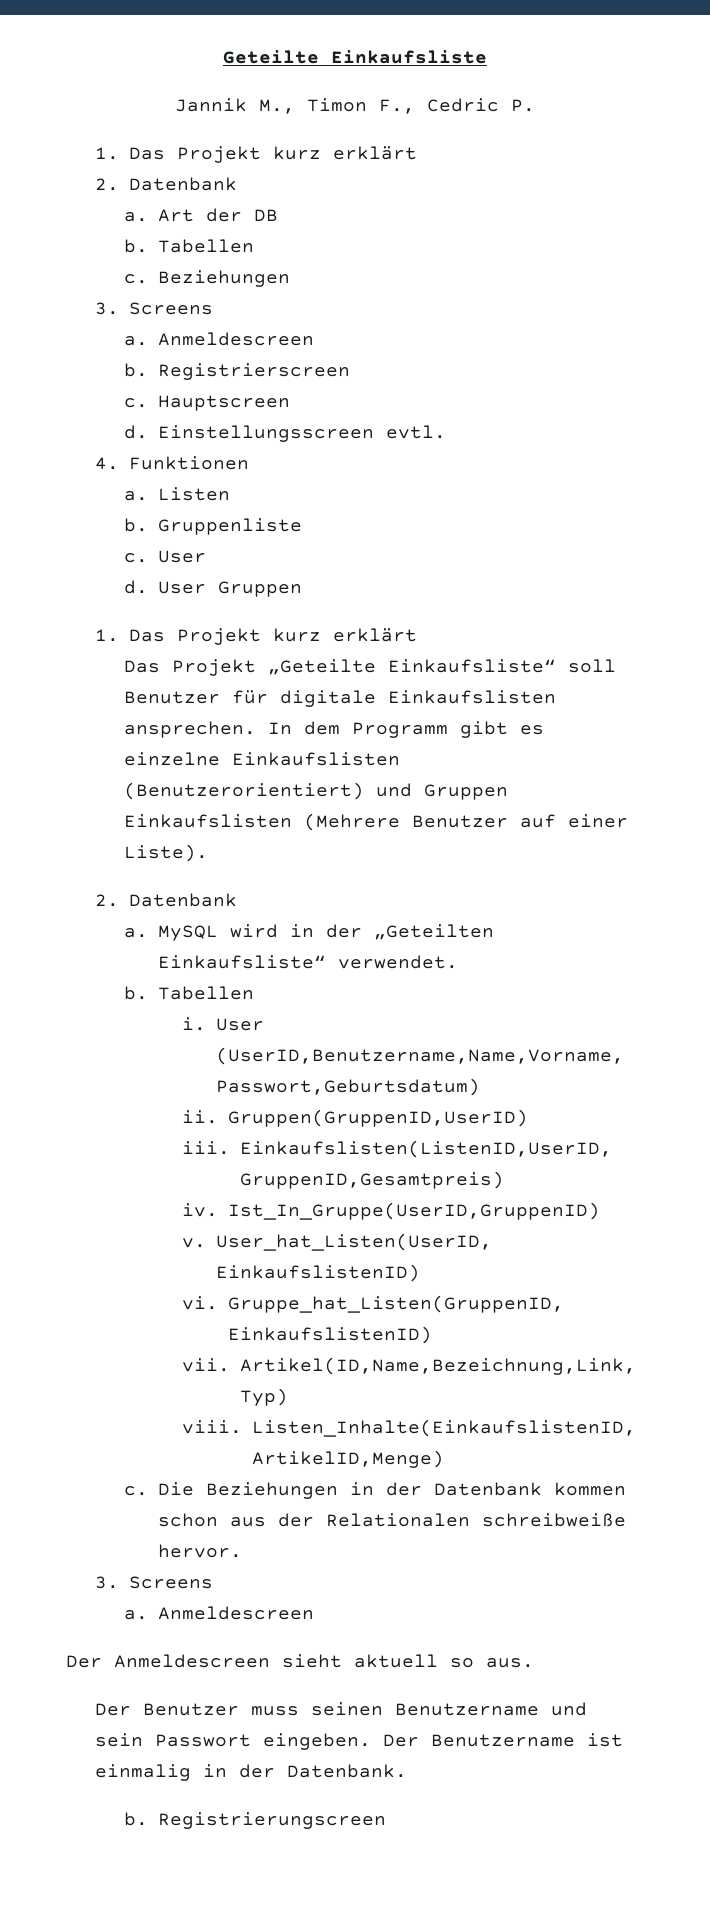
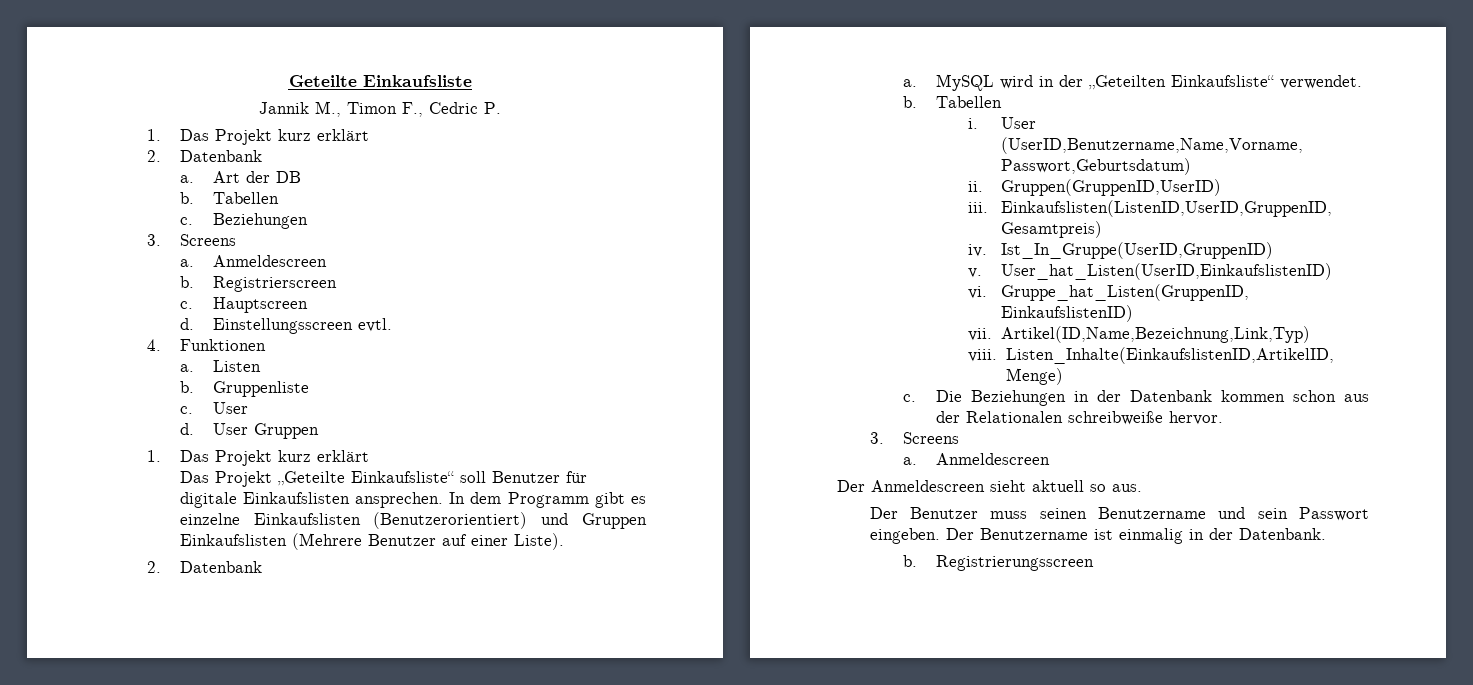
[157,1812,386,1829] Registrierungscreen -> [935,555,1094,571] Registrierungsscreen

